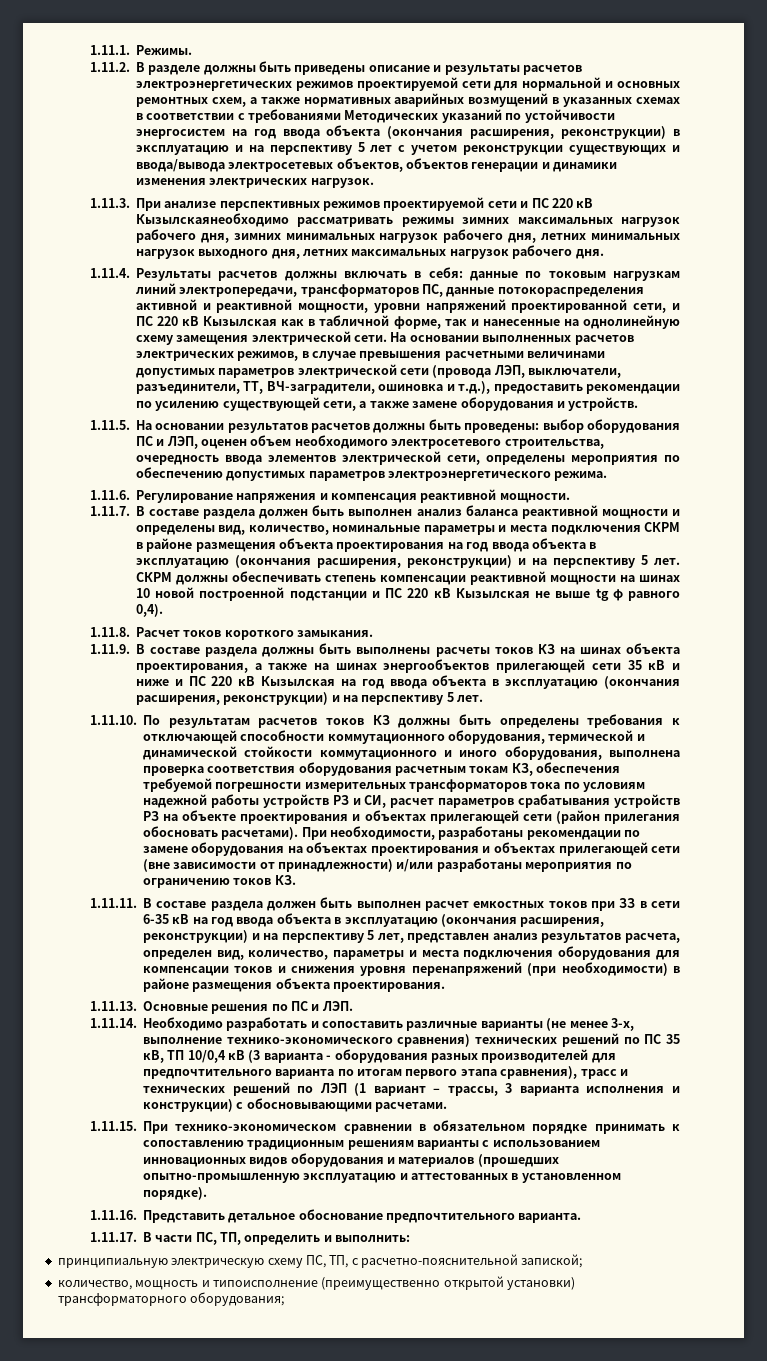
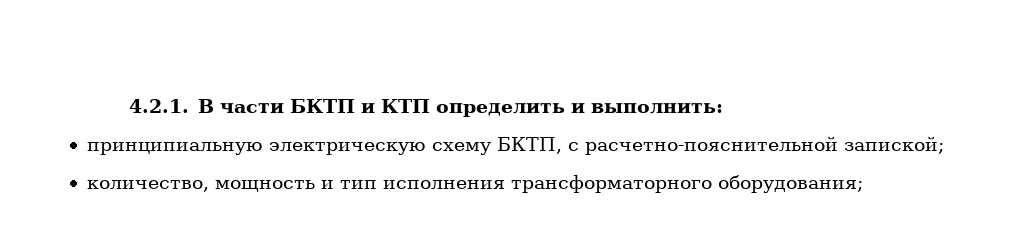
[89,45,192,55] [89,61,582,75] [135,77,680,91] [135,93,681,107] [135,109,615,123] [135,125,680,139] [135,142,680,155] [135,158,618,172] [135,178,374,188] [89,197,594,211] [135,213,680,227] [135,229,680,243] [135,245,604,259] [89,267,680,281] [135,283,644,297] [135,299,681,313] [135,315,680,329] [135,331,634,345] [135,351,606,361] [135,364,622,378] [135,381,681,394] [135,397,639,411] [89,419,680,433] [135,435,604,449] [135,451,680,465] [135,467,608,481] [89,489,570,503] [89,505,680,519] [135,522,680,535] [135,538,597,552] [135,555,681,568] [135,571,681,585] [135,587,680,601] [135,604,163,617] [89,627,374,640] [89,643,680,657] [135,659,680,673] [135,675,680,689] [135,692,484,705] [89,714,680,728] [142,730,645,744] [142,746,680,760] [142,762,621,776] [142,778,646,792] [142,794,681,808] [142,810,680,824] [142,826,641,840] [142,842,680,856] [142,858,632,872] [142,875,296,888] [89,897,681,911] [142,913,605,927] [142,930,680,943] [142,946,680,960] [142,962,681,976] [142,978,446,992] [89,1001,353,1014] [89,1017,634,1031] [142,1033,680,1047] [142,1049,616,1063] [142,1066,628,1079] [142,1082,680,1096] [142,1098,448,1112] [89,1120,681,1134] [142,1140,600,1150] [142,1153,559,1167] [142,1173,621,1183] [142,1187,207,1200] [89,1209,582,1223] [89,1232,242,1245] 1.11.1. Режимы. // 1.11.2. В разделе должны быть приведены описание и результаты расчетов электроэнергетических режимов проектируемой сети для нормальной и основных ремонтных схем, а также нормативных аварийных возмущений в указанных схемах в соответствии с требованиями Методических указаний по устойчивости энергосистем на год ввода объекта (окончания расширения, реконструкции) в эксплуатацию и на перспективу 5 лет с учетом реконструкции существующих и ввода/вывода электросетевых объектов, объектов генерации и динамики изменения электрических нагрузок. // 1.11.3. При анализе перспективных режимов проектируемой сети и ПС 220 кВ Кызылскаянеобходимо рассматривать режимы зимних максимальных нагрузок рабочего дня, зимних минимальных нагрузок рабочего дня, летних минимальных нагрузок выходного дня, летних максимальных нагрузок рабочего дня. // 1.11.4. Результаты расчетов должны включать в себя: данные по токовым нагрузкам линий электропередачи, трансформаторов ПС, данные потокораспределения активной и реактивной мощности, уровни напряжений проектированной сети, и ПС 220 кВ Кызылская как в табличной форме, так и нанесенные на однолинейную схему замещения электрической сети. На основании выполненных расчетов электрических режимов, в случае превышения расчетными величинами допустимых параметров электрической сети (провода ЛЭП, выключатели, разъединители, ТТ, ВЧ-заградители, ошиновка и т.д.), предоставить рекомендации по усилению существующей сети, а также замене оборудования и устройств. // 1.11.5. На основании результатов расчетов должны быть проведены: выбор оборудования ПС и ЛЭП, оценен объем необходимого электросетевого строительства, очередность ввода элементов электрической сети, определены мероприятия по обеспечению допустимых параметров электроэнергетического режима. // 1.11.6. Регулирование напряжения и компенсация реактивной мощности. // 1.11.7. В составе раздела должен быть выполнен анализ баланса реактивной мощности и определены вид, количество, номинальные параметры и места подключения СКРМ в районе размещения объекта проектирования на год ввода объекта в эксплуатацию (окончания расширения, реконструкции) и на перспективу 5 лет. СКРМ должны обеспечивать степень компенсации реактивной мощности на шинах 10 новой построенной подстанции и ПС 220 кВ Кызылская не выше tg φ равного 0,4). // 1.11.8. Расчет токов короткого замыкания. // 1.11.9. В составе раздела должны быть выполнены расчеты токов КЗ на шинах объекта проектирования, а также на шинах энергообъектов прилегающей сети 35 кВ и ниже и ПС 220 кВ Кызылская на год ввода объекта в эксплуатацию (окончания расширения, реконструкции) и на перспективу 5 лет. // 1.11.10. По результатам расчетов токов КЗ должны быть определены требования к отключающей способности коммутационного оборудования, термической и динамической стойкости коммутационного и иного оборудования, выполнена проверка соответствия оборудования расчетным токам КЗ, обеспечения требуемой погрешности измерительных трансформаторов тока по условиям надежной работы устройств РЗ и СИ, расчет параметров срабатывания устройств РЗ на объекте проектирования и объектах прилегающей сети (район прилегания обосновать расчетами). При необходимости, разработаны рекомендации по замене оборудования на объектах проектирования и объектах прилегающей сети (вне зависимости от принадлежности) и/или разработаны мероприятия по ограничению токов КЗ. // 1.11.11. В составе раздела должен быть выполнен расчет емкостных токов при ЗЗ в сети 6-35 кВ на год ввода объекта в эксплуатацию (окончания расширения, реконструкции) и на перспективу 5 лет, представлен анализ результатов расчета, определен вид, количество, параметры и места подключения оборудования для компенсации токов и снижения уровня перенапряжений (при необходимости) в районе размещения объекта проектирования. // 1.11.13. Основные решения по ПС и ЛЭП. // 1.11.14. Необходимо разработать и сопоставить различные варианты (не менее 3-х, выполнение технико-экономического сравнения) технических решений по ПС 35 кВ, ТП 10/0,4 кВ (3 варианта - оборудования разных производителей для предпочтительного варианта по итогам первого этапа сравнения), трасс и технических решений по ЛЭП (1 вариант – трассы, 3 варианта исполнения и конструкции) с обосновывающими расчетами. // 1.11.15. При технико-экономическом сравнении в обязательном порядке принимать к сопоставлению традиционным решениям варианты с использованием инновационных видов оборудования и материалов (прошедших опытно-промышленную эксплуатацию и аттестованных в установленном порядке). // 1.11.16. Представить детальное обоснование предпочтительного варианта. // 1.11.17. В части ПС, ТП, -> [128,99,431,113] 4.2.1. В части БКТП и КТП
[305,1255,349,1268] ПС, ТП, -> [496,137,562,154] БКТП,
[212,1276,575,1290] типоисполнение (преимущественно открытой установки) -> [339,180,505,189] тип исполнения

